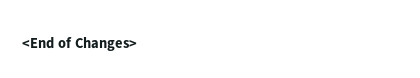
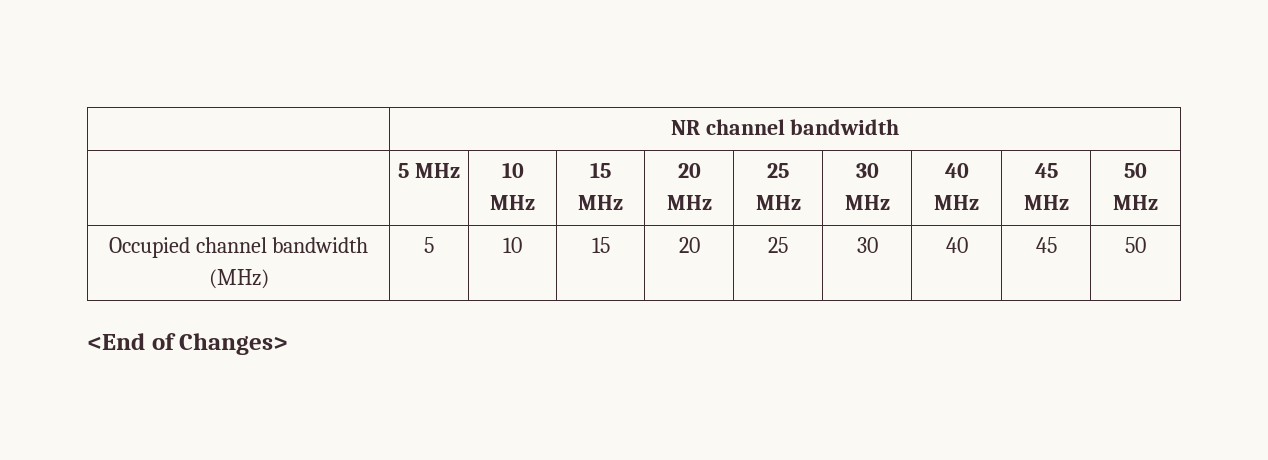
(22, 43) none -> [670,119,900,135] [398,163,460,178] [501,162,524,178] [490,195,535,210] [590,162,611,178] [578,195,623,210] [677,163,701,178] [666,195,712,210] [767,163,789,178] [755,195,801,210] [855,163,879,178] [844,195,890,210] [944,163,969,178] [934,195,979,210] [1034,163,1058,178] [1023,195,1069,210] [1124,163,1147,178] [1113,195,1158,210] [108,237,369,258] [208,269,269,289] [424,237,434,253] [503,237,522,253] [591,237,610,253] [678,237,700,253] [768,237,788,253] [856,237,878,253] [945,237,968,253] [1035,237,1057,253] [1125,237,1146,253] | NR channel bandwidth // | 5 MHz | 10 MHz | 15 MHz | 20 MHz | 25 MHz | 30 MHz | 40 MHz | 45 MHz | 50 MHz // Occupied channel bandwidth (MHz) | 5 | 10 | 15 | 20 | 25 | 30 | 40 | 45 | 50 //

